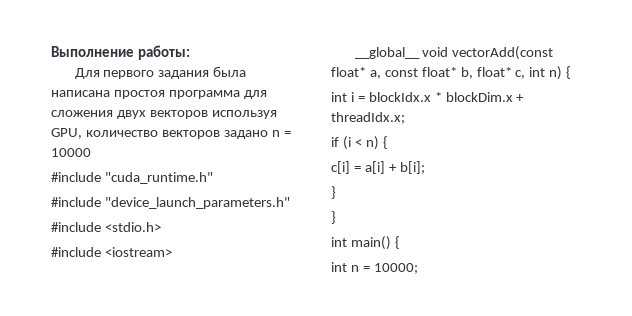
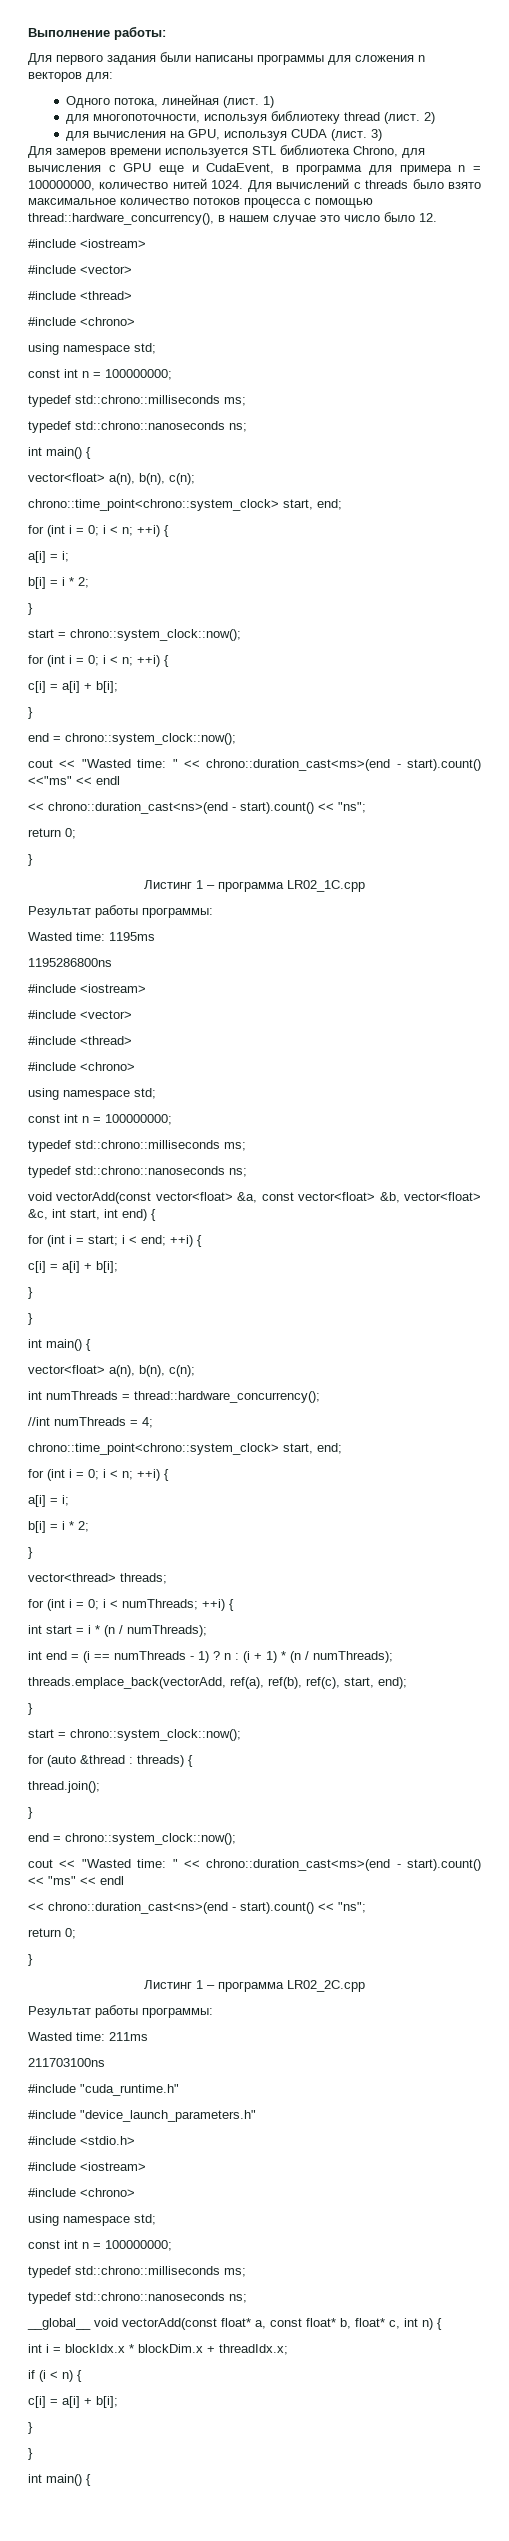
[213,66,247,77] [51,90,267,99] [51,110,277,119] [51,128,291,139] [51,148,91,157] была написана простоя программа для сложения двух векторов используя GPU, количество векторов задано n = 10000 -> [160,52,425,65] [28,72,113,82] [66,94,275,108] [66,111,436,124] [66,129,383,141] [28,145,425,158] [28,163,481,175] [28,178,482,192] [28,198,373,208] [28,212,437,225] [28,239,146,248] [28,265,132,274] [28,291,132,300] [28,317,135,326] [28,343,156,355] [28,369,172,380] [28,395,246,407] [28,421,247,433] [28,447,91,459] [28,473,195,485] [28,499,342,511] [28,525,169,537] [28,551,69,563] [28,577,89,589] [28,603,33,615] [28,629,241,641] [28,655,169,667] [28,681,118,693] [28,707,33,719] [28,733,236,745] [28,759,481,771] [28,776,120,785] [28,802,366,814] [28,828,76,839] [28,854,33,866] [144,880,365,892] [28,905,213,918] [28,932,155,941] [28,958,112,967] [28,984,146,993] [28,1010,132,1019] [28,1036,132,1045] [28,1062,135,1071] [28,1088,156,1100] [28,1114,172,1125] [28,1140,246,1152] [28,1166,247,1178] [28,1192,481,1204] [28,1209,156,1221] [28,1235,202,1247] [28,1261,118,1273] [28,1287,33,1299] [28,1313,33,1325] [28,1339,91,1351] [28,1365,195,1377] [28,1391,320,1403] [28,1417,153,1428] [28,1443,342,1455] [28,1469,169,1481] [28,1495,69,1507] [28,1521,89,1533] [28,1547,33,1559] [28,1573,167,1584] [28,1599,234,1611] [28,1625,207,1637] [28,1651,393,1663] [28,1677,407,1689] [28,1703,33,1715] [28,1729,241,1741] [28,1755,193,1767] [28,1781,100,1793] [28,1807,33,1819] [28,1833,236,1845] [28,1859,481,1871] [28,1876,124,1885] [28,1902,366,1914] [28,1928,76,1939] [28,1954,33,1966] [144,1980,365,1992] [28,2005,213,2018] [28,2032,148,2041] [28,2058,105,2067] были написаны программы для сложения n векторов для: // Одного потока, линейная (лист. 1) // для многопоточности, используя библиотеку thread (лист. 2) // для вычисления на GPU, используя CUDA (лист. 3) // Для замеров времени используется STL библиотека Chrono, для вычисления с GPU еще и CudaEvent, в программа для примера n = 100000000, количество нитей 1024. Для вычислений с threads было взято максимальное количество потоков процесса с помощью thread::hardware_concurrency(), в нашем случае это число было 12. // #include <iostream> // #include <vector> // #include <thread> // #include <chrono> // using namespace std; // const int n = 100000000; // typedef std::chrono::milliseconds ms; // typedef std::chrono::nanoseconds ns; // int main() { // vector<float> a(n), b(n), c(n); // chrono::time_point<chrono::system_clock> start, end; // for (int i = 0; i < n; ++i) { // a[i] = i; // b[i] = i * 2; // } // start = chrono::system_clock::now(); // for (int i = 0; i < n; ++i) { // c[i] = a[i] + b[i]; // } // end = chrono::system_clock::now(); // cout << "Wasted time: " << chrono::duration_cast<ms>(end - start).count() <<"ms" << endl // << chrono::duration_cast<ns>(end - start).count() << "ns"; // return 0; // } // Листинг 1 – программа LR02_1C.cpp // Результат работы программы: // Wasted time: 1195ms // 1195286800ns // #include <iostream> // #include <vector> // #include <thread> // #include <chrono> // using namespace std; // const int n = 100000000; // typedef std::chrono::milliseconds ms; // typedef std::chrono::nanoseconds ns; // void vectorAdd(const vector<float> &a, const vector<float> &b, vector<float> &c, int start, int end) { // for (int i = start; i < end; ++i) { // c[i] = a[i] + b[i]; // } // } // int main() { // vector<float> a(n), b(n), c(n); // int numThreads = thread::hardware_concurrency(); // //int numThreads = 4; // chrono::time_point<chrono::system_clock> start, end; // for (int i = 0; i < n; ++i) { // a[i] = i; // b[i] = i * 2; // } // vector<thread> threads; // for (int i = 0; i < numThreads; ++i) { // int start = i * (n / numThreads); // int end = (i == numThreads - 1) ? n : (i + 1) * (n / numThreads); // threads.emplace_back(vectorAdd, ref(a), ref(b), ref(c), start, end); // } // start = chrono::system_clock::now(); // for (auto &thread : threads) { // thread.join(); // } // end = chrono::system_clock::now(); // cout << "Wasted time: " << chrono::duration_cast<ms>(end - start).count() << "ms" << endl // << chrono::duration_cast<ns>(end - start).count() << "ns"; // return 0; // } // Листинг 1 – программа LR02_2C.cpp // Результат работы программы: // Wasted time: 211ms // 211703100ns
(172, 252) none -> [28,2188,135,2197] [28,2214,156,2226] [28,2240,172,2251] [28,2266,246,2278] [28,2292,247,2304] // #include <chrono> // using namespace std; // const int n = 100000000; // typedef std::chrono::milliseconds ms; // typedef std::chrono::nanoseconds ns;
[331,262,418,274] // int n = 10000; -> (91, 2480) none

